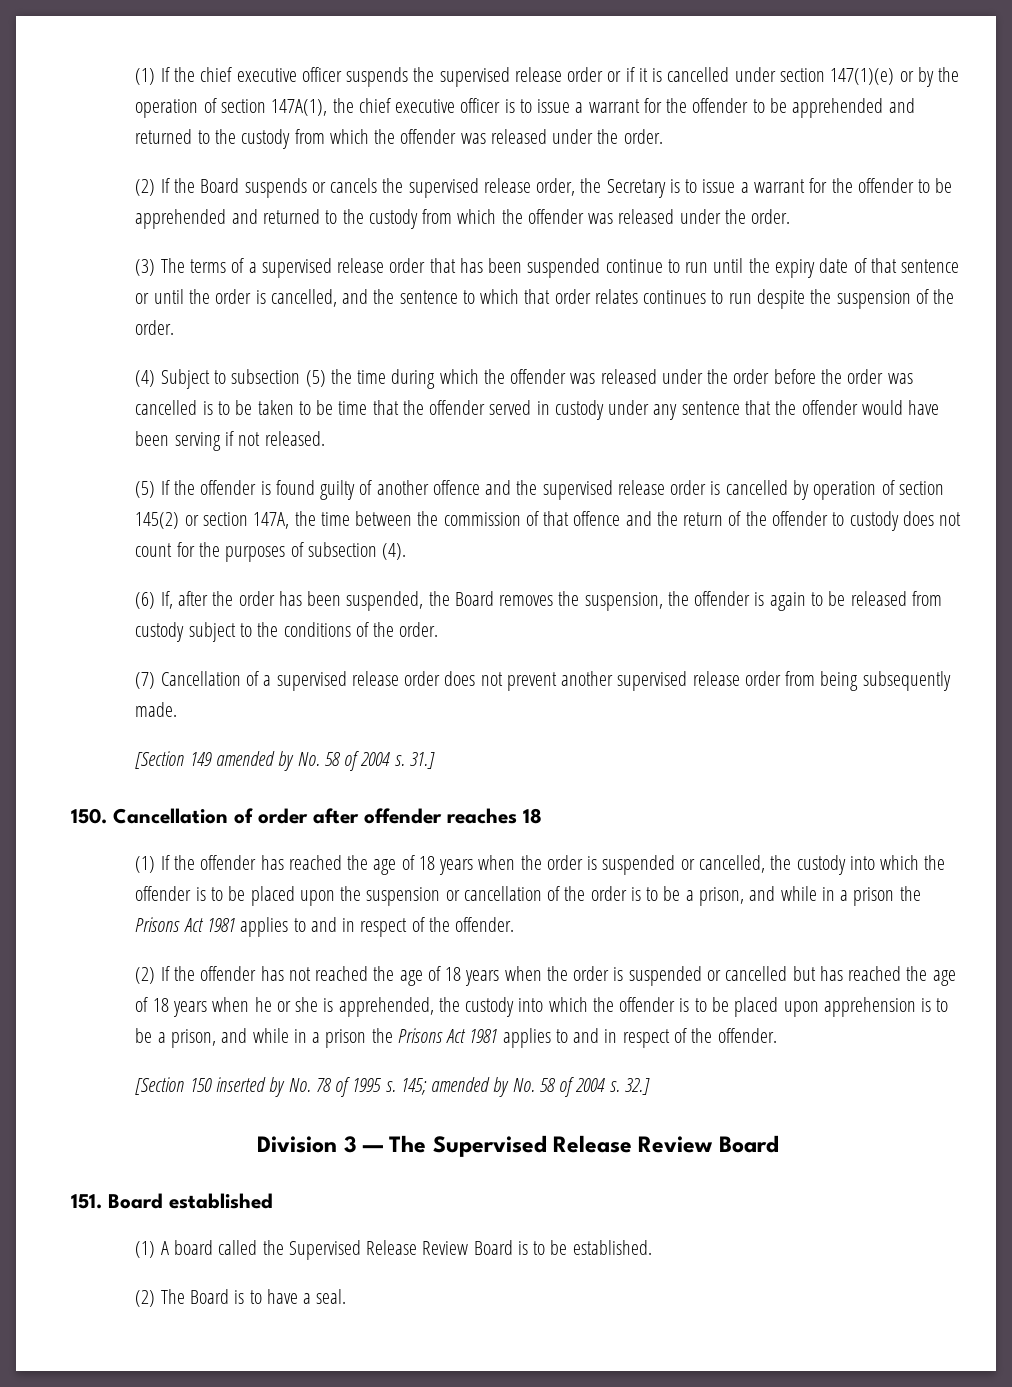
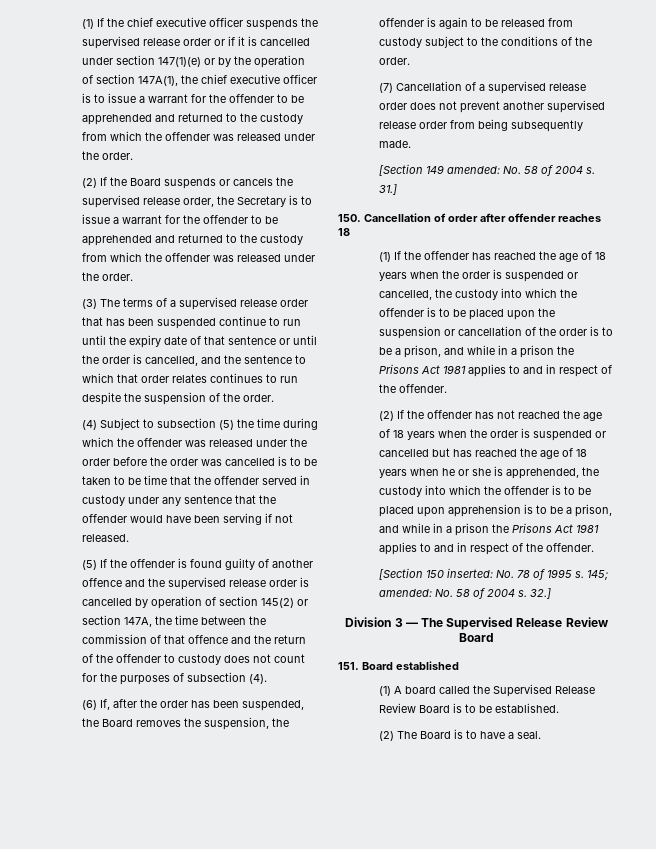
[216,751,295,771] amended by -> [446,166,500,174] amended:
[216,1077,286,1097] inserted by -> [446,568,493,578] inserted:
[431,1077,510,1097] amended by -> [378,589,432,597] amended:

